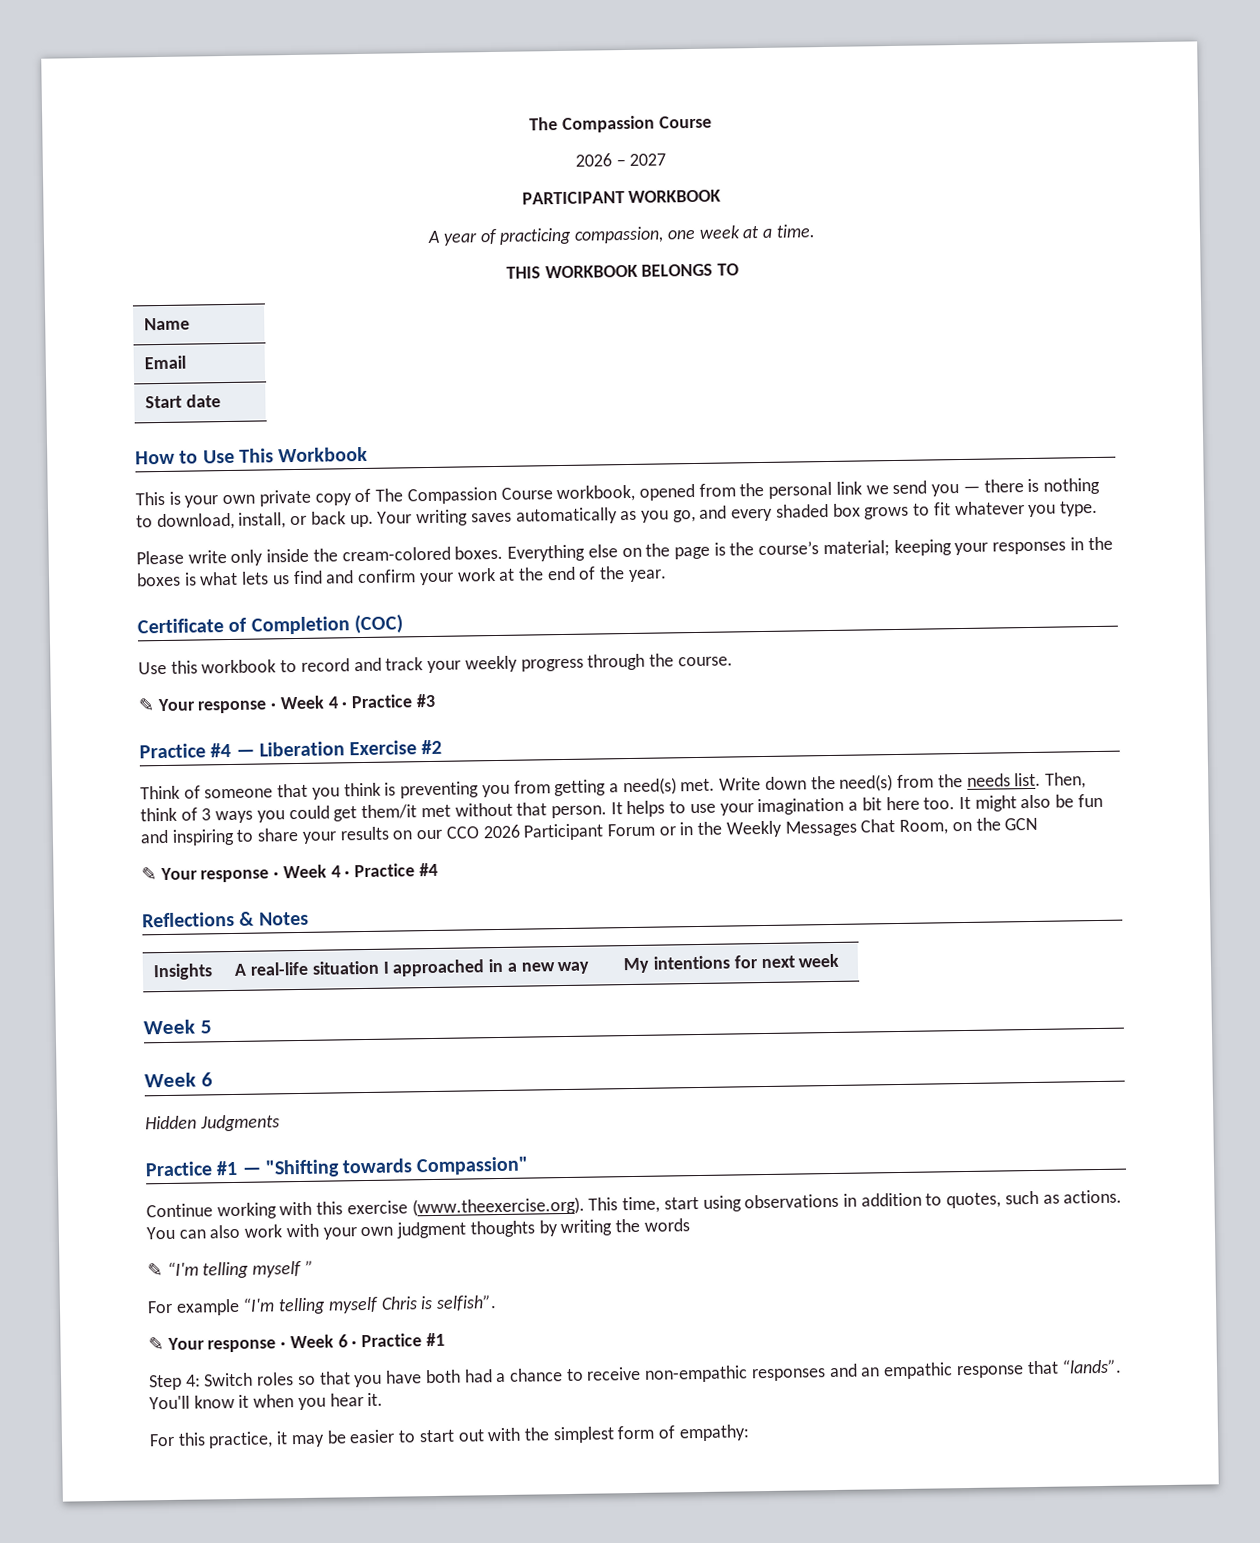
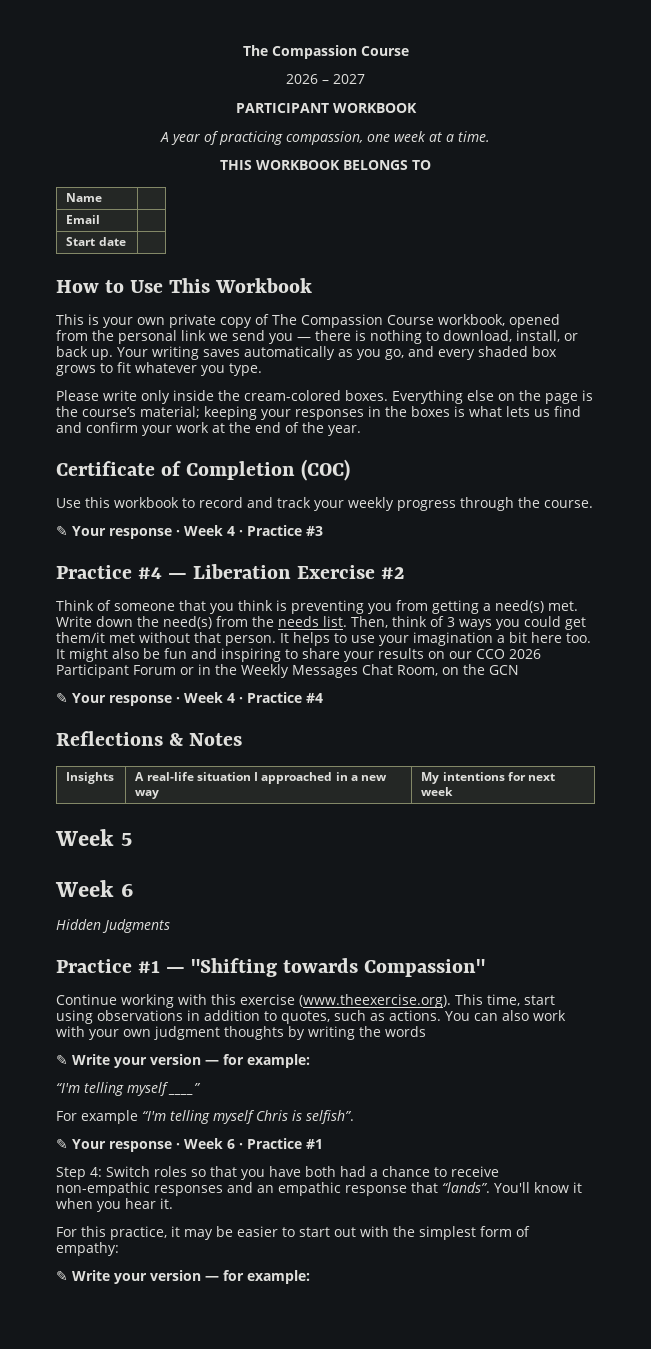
[166,1260,314,1279] “I'm telling myself ” -> [72,1054,310,1068] [56,1082,201,1096] Write your version — for example: // “I'm telling myself ____”
(750, 1433) none -> [56,1270,310,1284] // ✎ Write your version — for example:

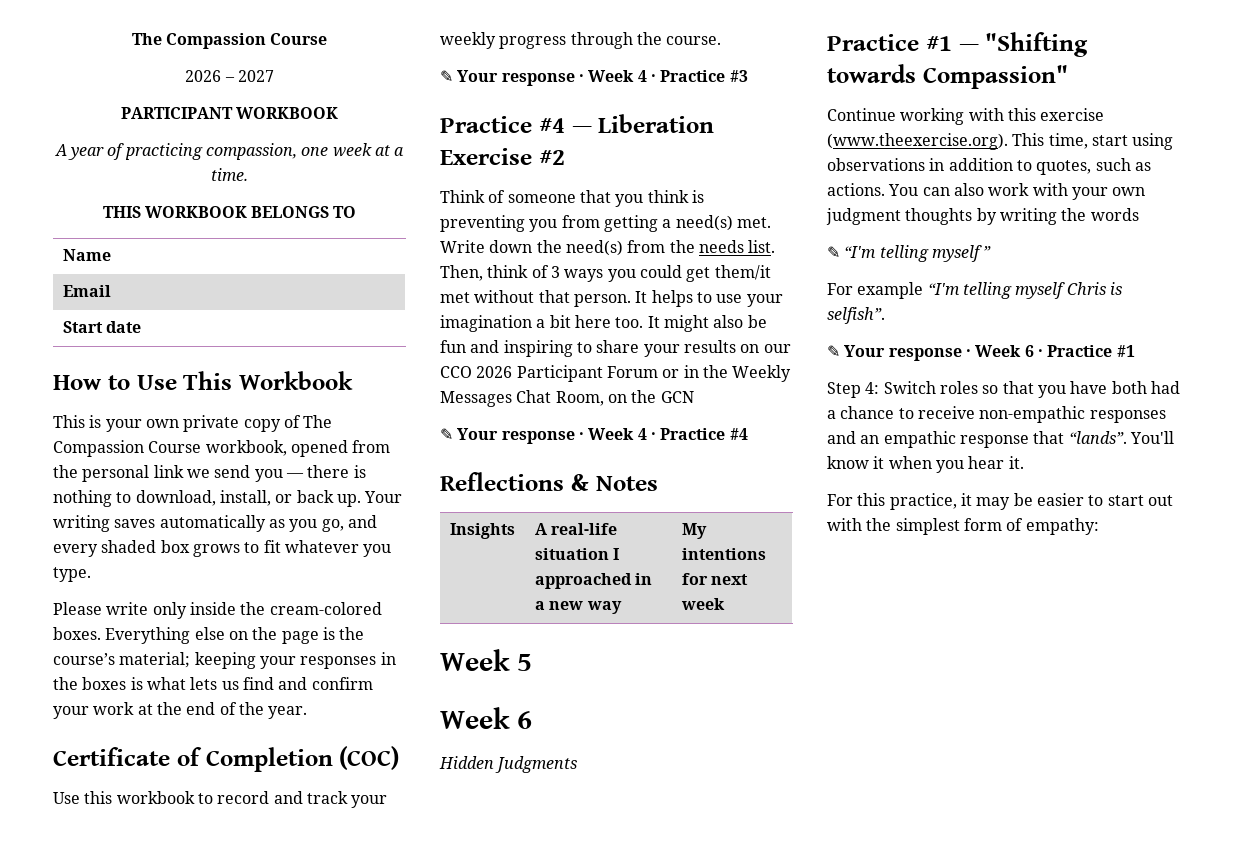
[72,1054,310,1068] [56,1082,201,1096] Write your version — for example: // “I'm telling myself ____” -> [844,245,992,262] “I'm telling myself ”
[56,1270,310,1284] // ✎ Write your version — for example: -> (1099, 526) none

